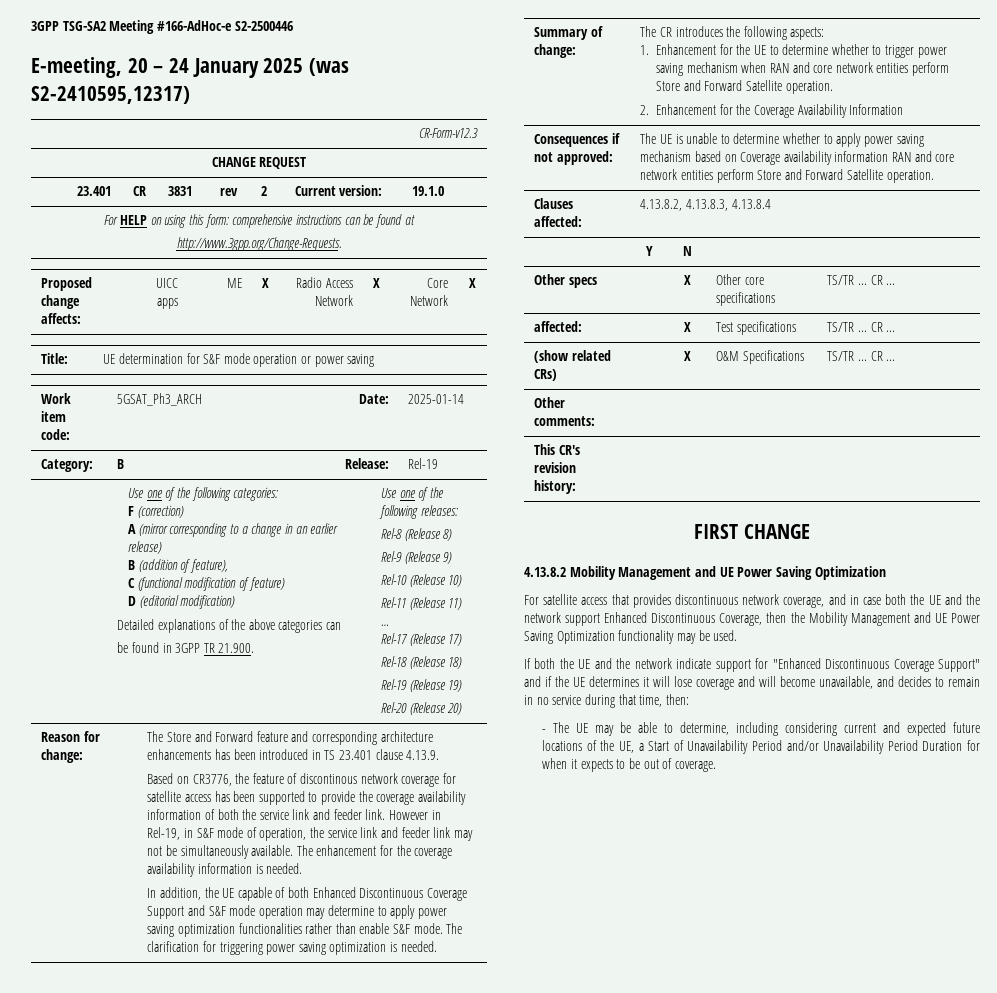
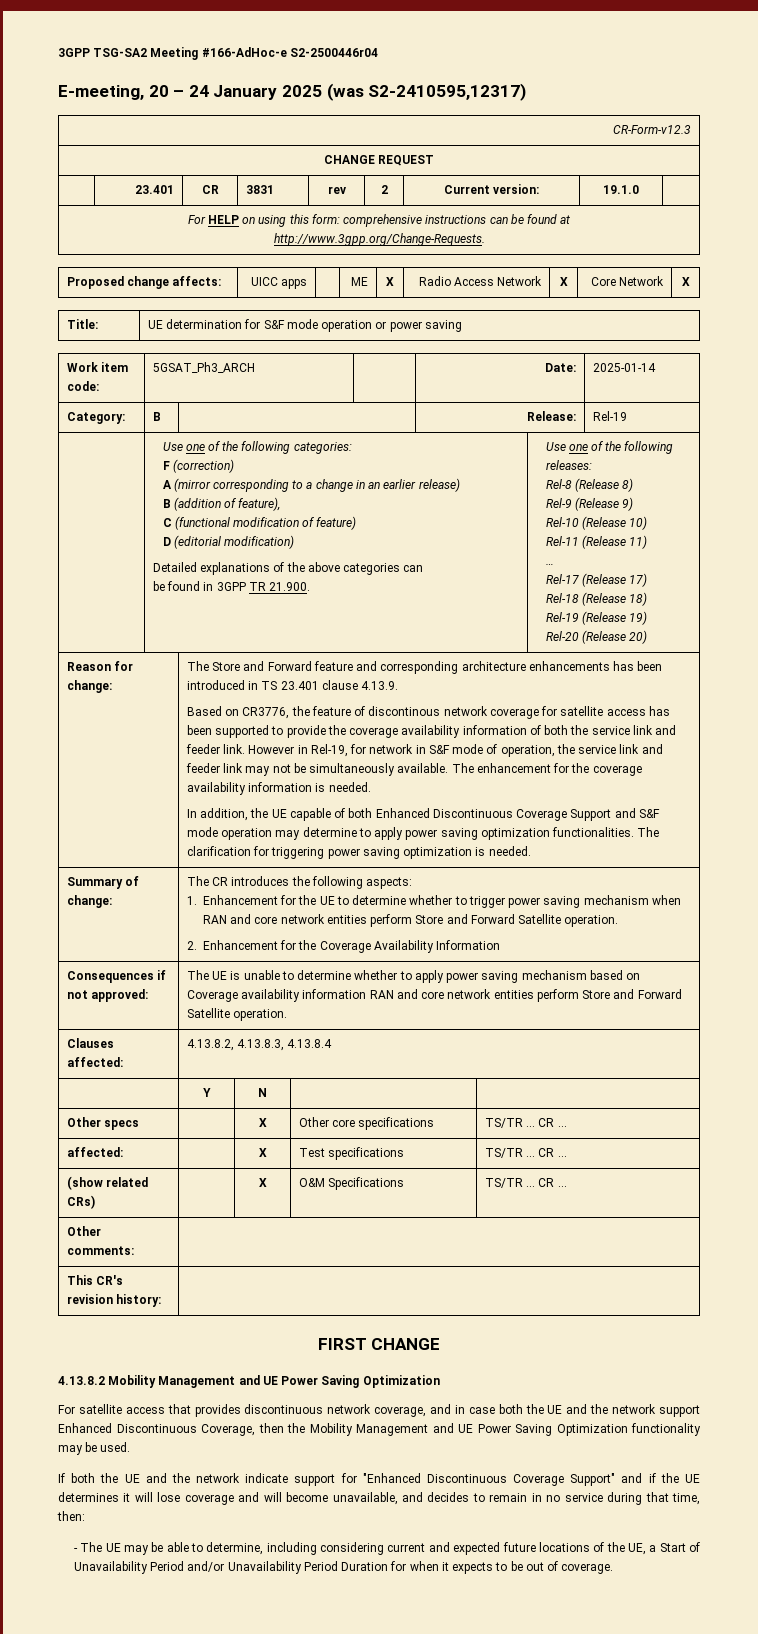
[234,21,293,31] S2-2500446 -> [289,48,378,57] S2-2500446r04
(181, 833) none -> [350,744,414,754] for network
[238,923,443,934] functionalities rather than enable S&F mode. -> [552,827,635,837] functionalities.

